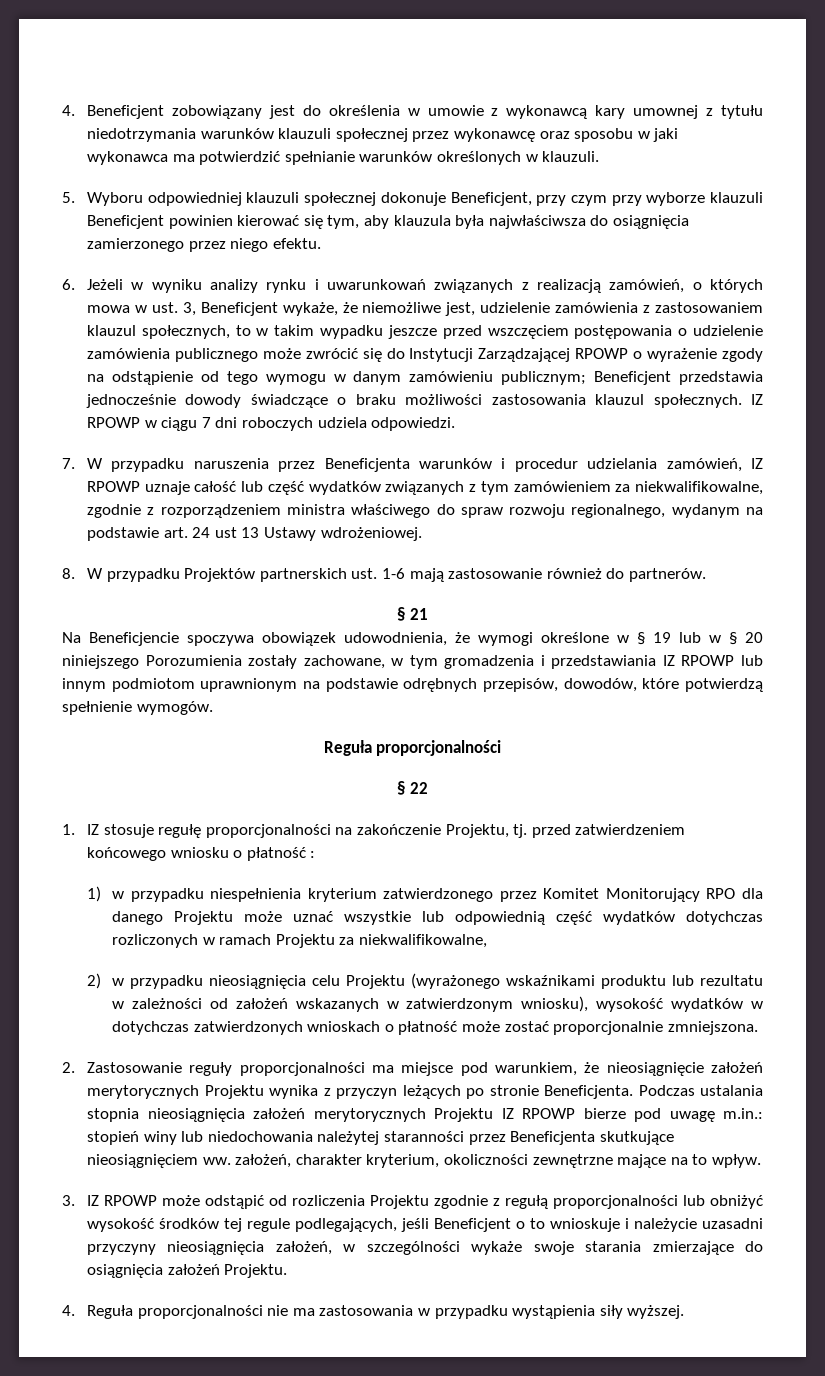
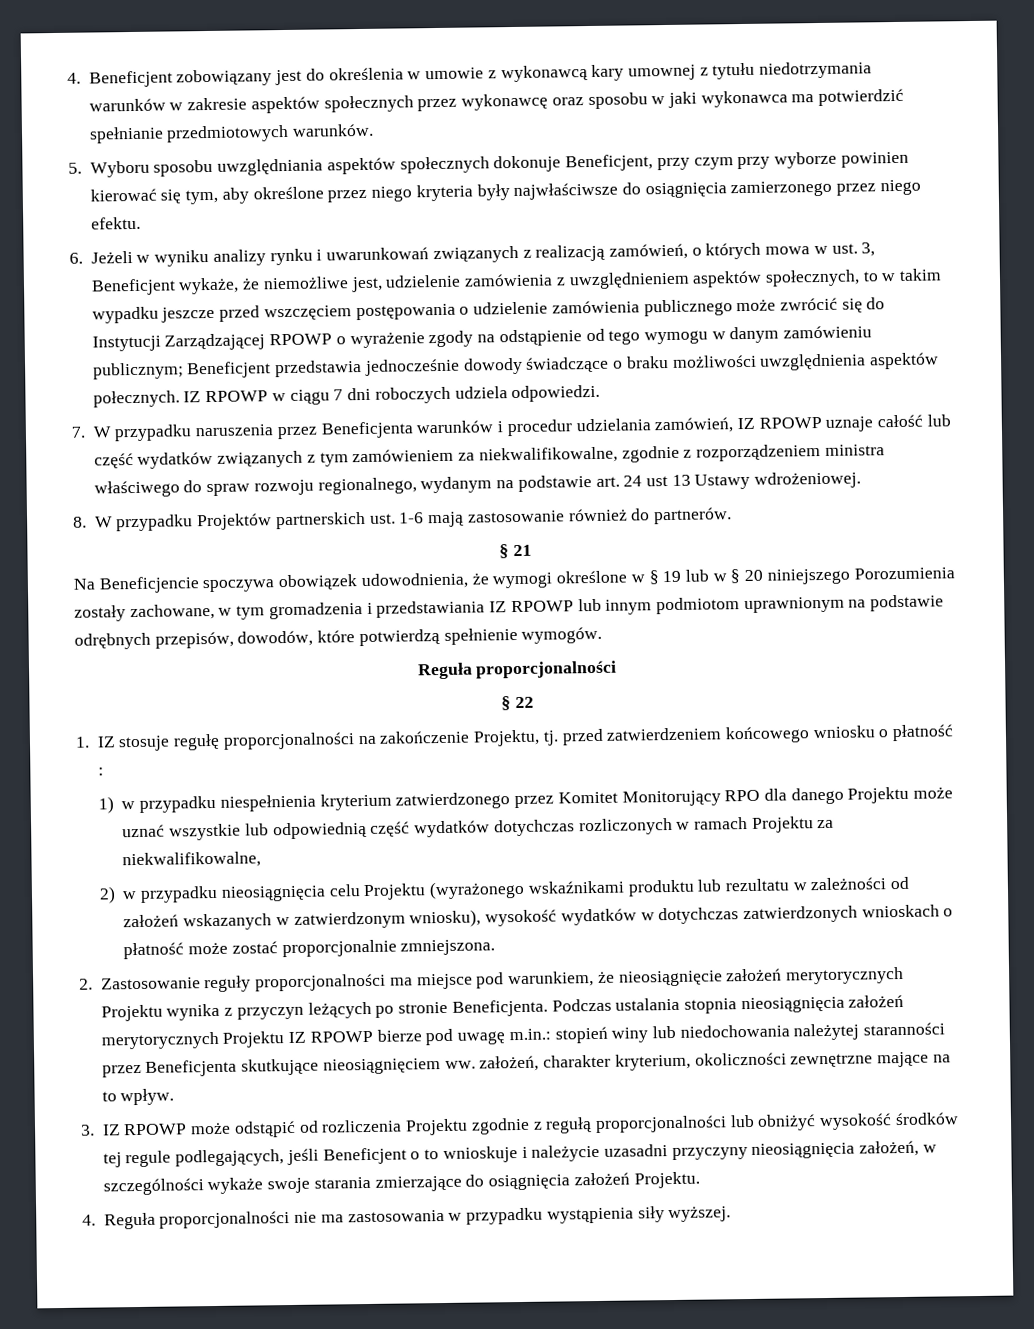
[278,128,408,142] klauzuli społecznej -> [169,95,414,114] w zakresie aspektów społecznych
[359,151,600,165] [62,192,377,206] warunków określonych w klauzuli. // 5. Wyboru odpowiedniej klauzuli społecznej -> [166,123,375,143] [68,156,490,178] przedmiotowych warunków. // 5. Wyboru sposobu uwzględniania aspektów społecznych
[710,192,763,203] [87,215,165,229] klauzuli Beneficjent -> (838, 160) none
[393,215,586,229] klauzula była najwłaściwsza -> [252,182,619,203] określone przez niego kryteria były najwłaściwsze
[654,302,763,313] [87,325,137,336] zastosowaniem klauzul -> [568,270,763,290] uwzględnieniem aspektów
[491,394,742,408] zastosowania klauzul społecznych. -> [759,352,940,371] [92,390,180,408] uwzględnienia aspektów połecznych.

